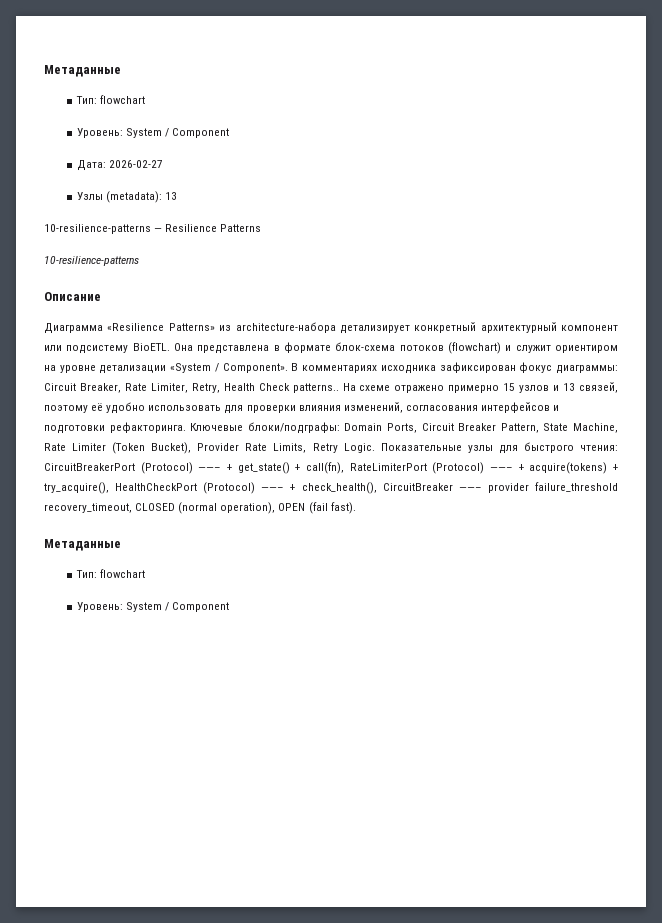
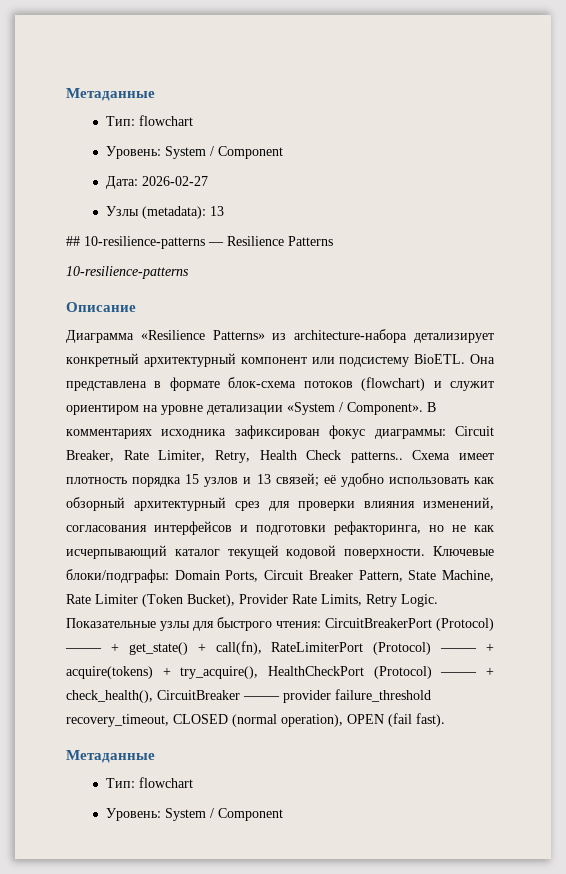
(178, 196) none -> [66,236,80,246] ##
[342,383,500,393] На схеме отражено примерно -> [412,450,494,460] [66,477,182,487] Схема имеет плотность порядка
[579,382,618,393] [44,405,88,413] связей, поэтому -> [275,473,319,487] связей;
(222, 408) none -> [474,477,495,484] [66,497,260,511] как обзорный архитектурный срез
[109,422,186,433] рефакторинга. -> [334,521,494,535] [66,545,426,559] рефакторинга, но не как исчерпывающий каталог текущей кодовой поверхности.

